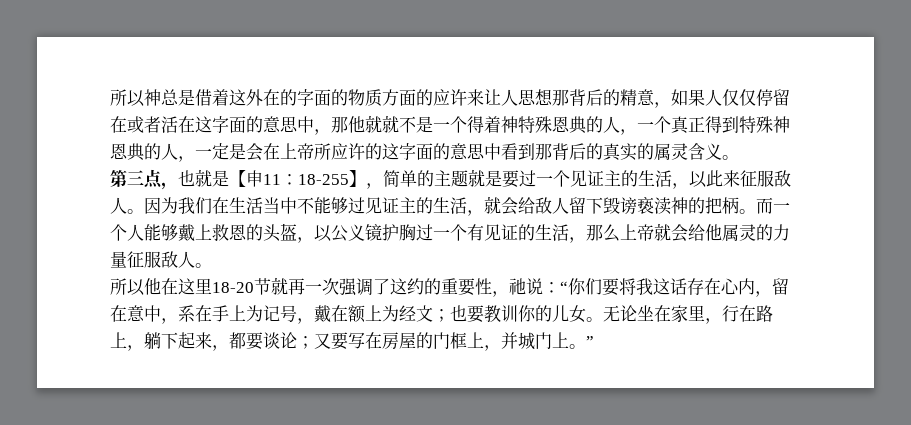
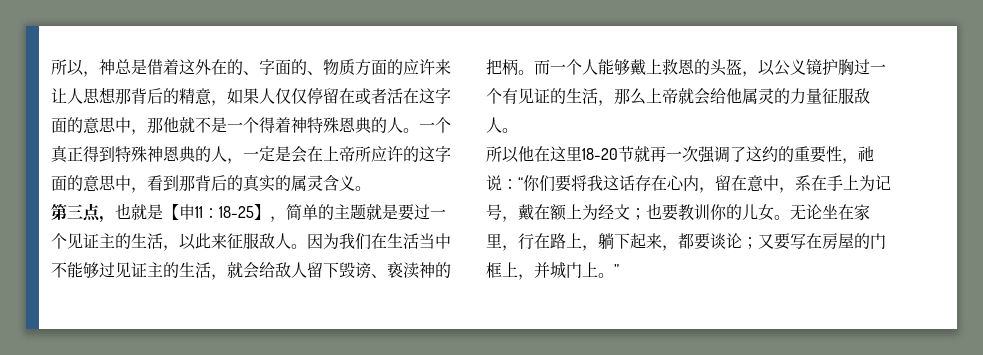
[110,89,145,107] 所以 -> [51,59,99,77] 所以，
[297,89,348,106] 字面的 -> [243,59,323,75] 、字面的、
[382,115,399,133] 就 -> (195, 125) none
[620,129,637,135] ， -> [403,128,419,133] 。
(501, 151) none -> [131,187,147,193] ，
[298,174,349,185] 18-255 -> [219,206,254,218] 18-25
(637, 206) none -> [371,274,387,278] 、

